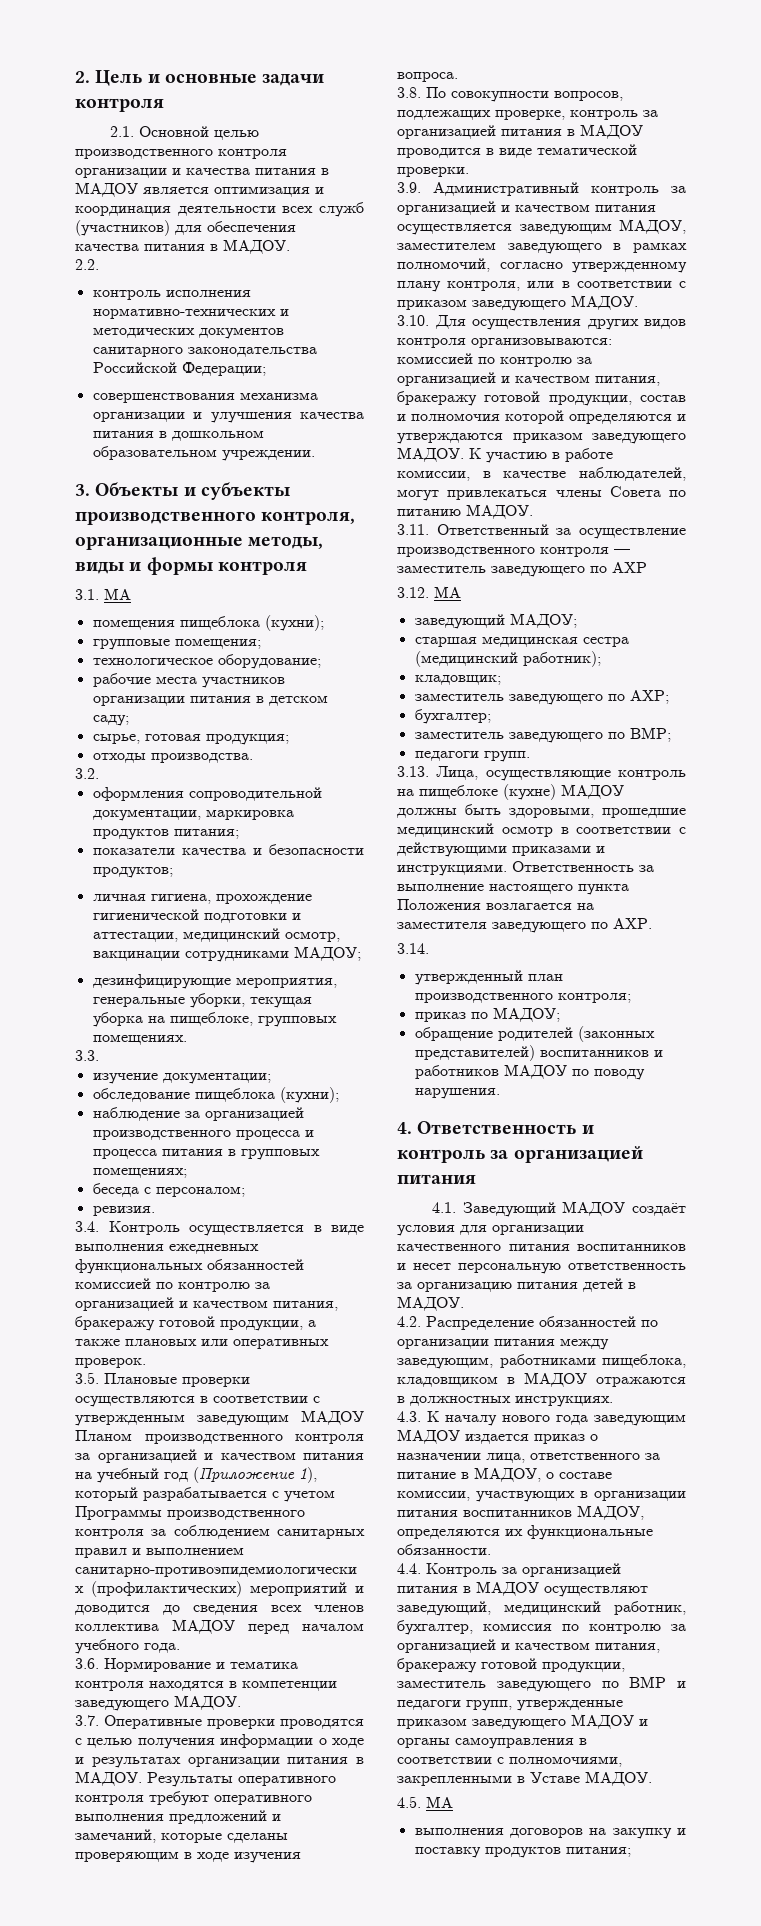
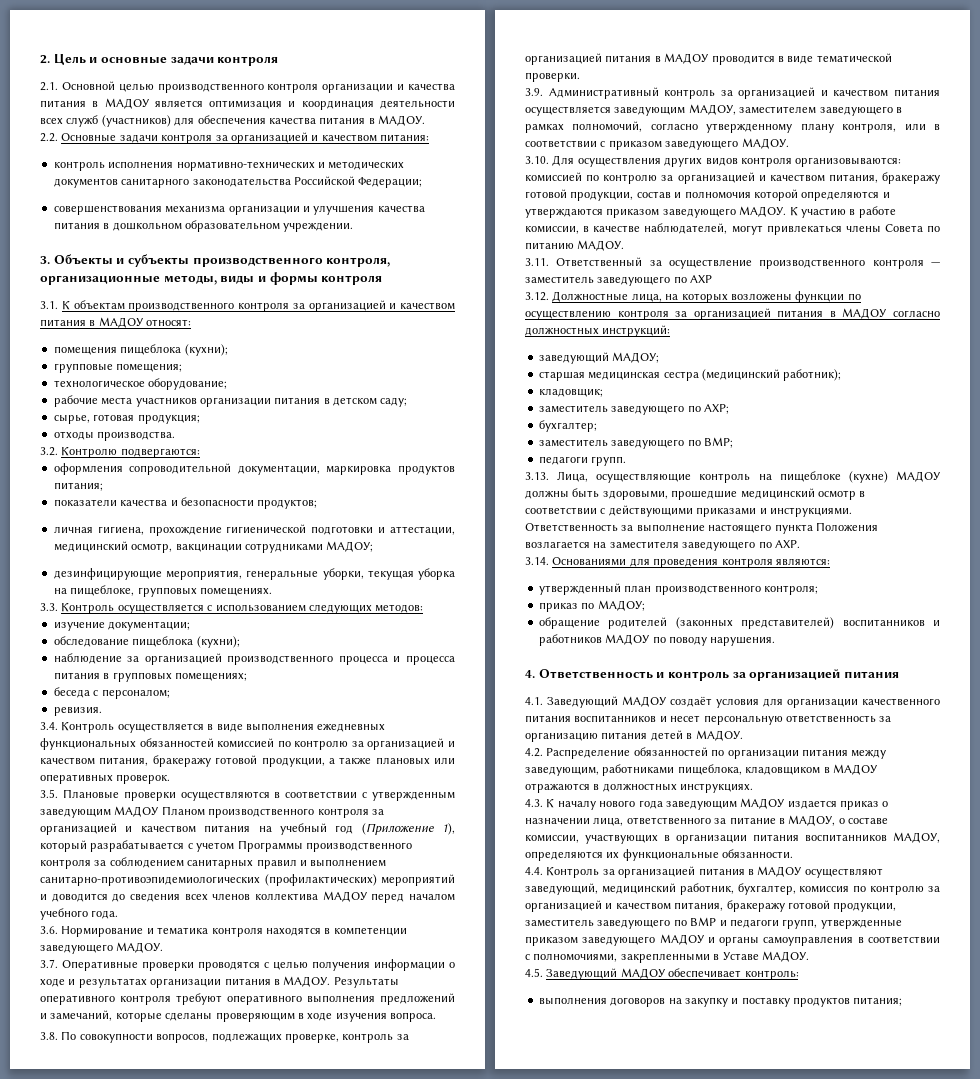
(99, 264) none -> [61,132,429,144] Основные задачи контроля за организацией и качеством питания:
[104,588,131,600] МА -> [61,300,455,312] [40,317,192,328] К объектам производственного контроля за организацией и качеством питания в МАДОУ относят:
(99, 773) none -> [61,447,200,458] Контролю подвергаются:
(99, 1055) none -> [61,603,424,614] Контроль осуществляется с использованием следующих методов:
[434,586,461,598] МА -> [552,291,861,303] [525,308,940,320] [525,325,671,337] Должностные лица, на которых возложены функции по осуществлению контроля за организацией питания в МАДОУ согласно должностных инструкций:
(429, 948) none -> [552,557,830,568] Основаниями для проведения контроля являются:
[426,1796,453,1808] МА -> [546,968,799,980] Заведующий МАДОУ обеспечивает контроль:

